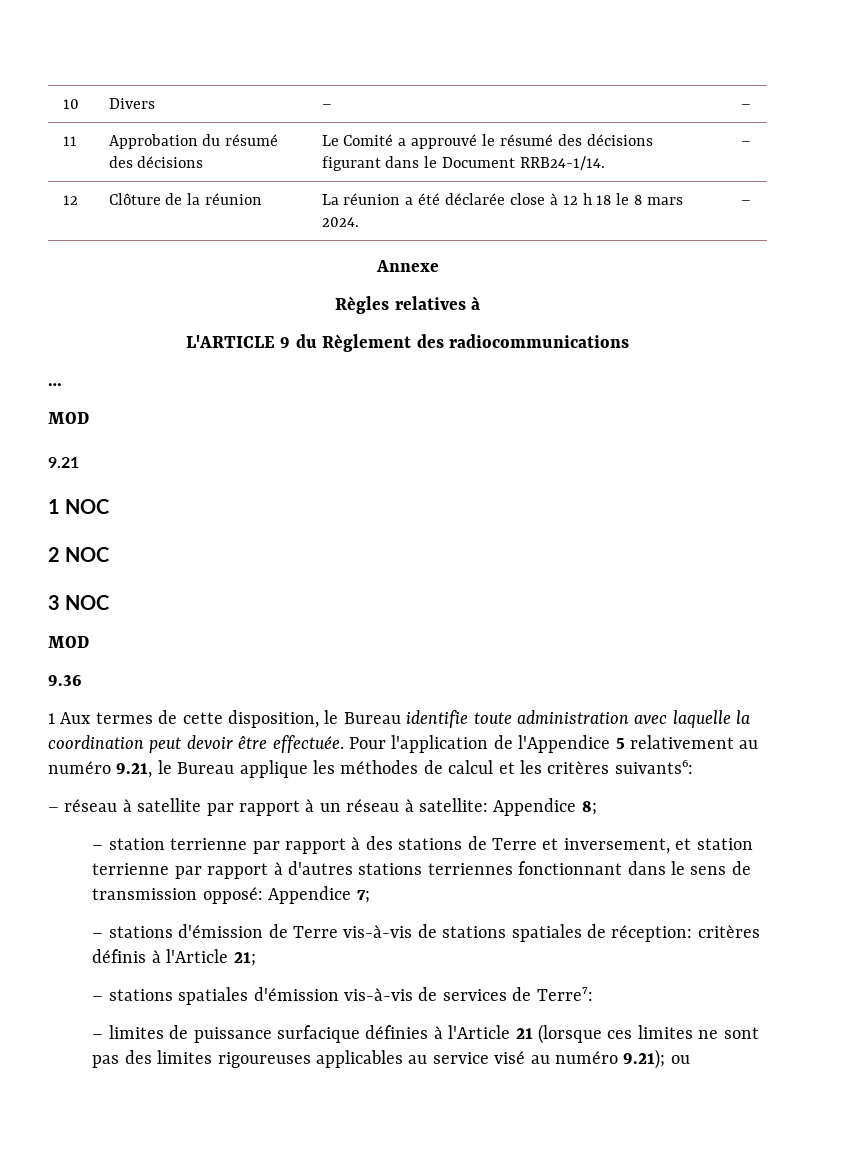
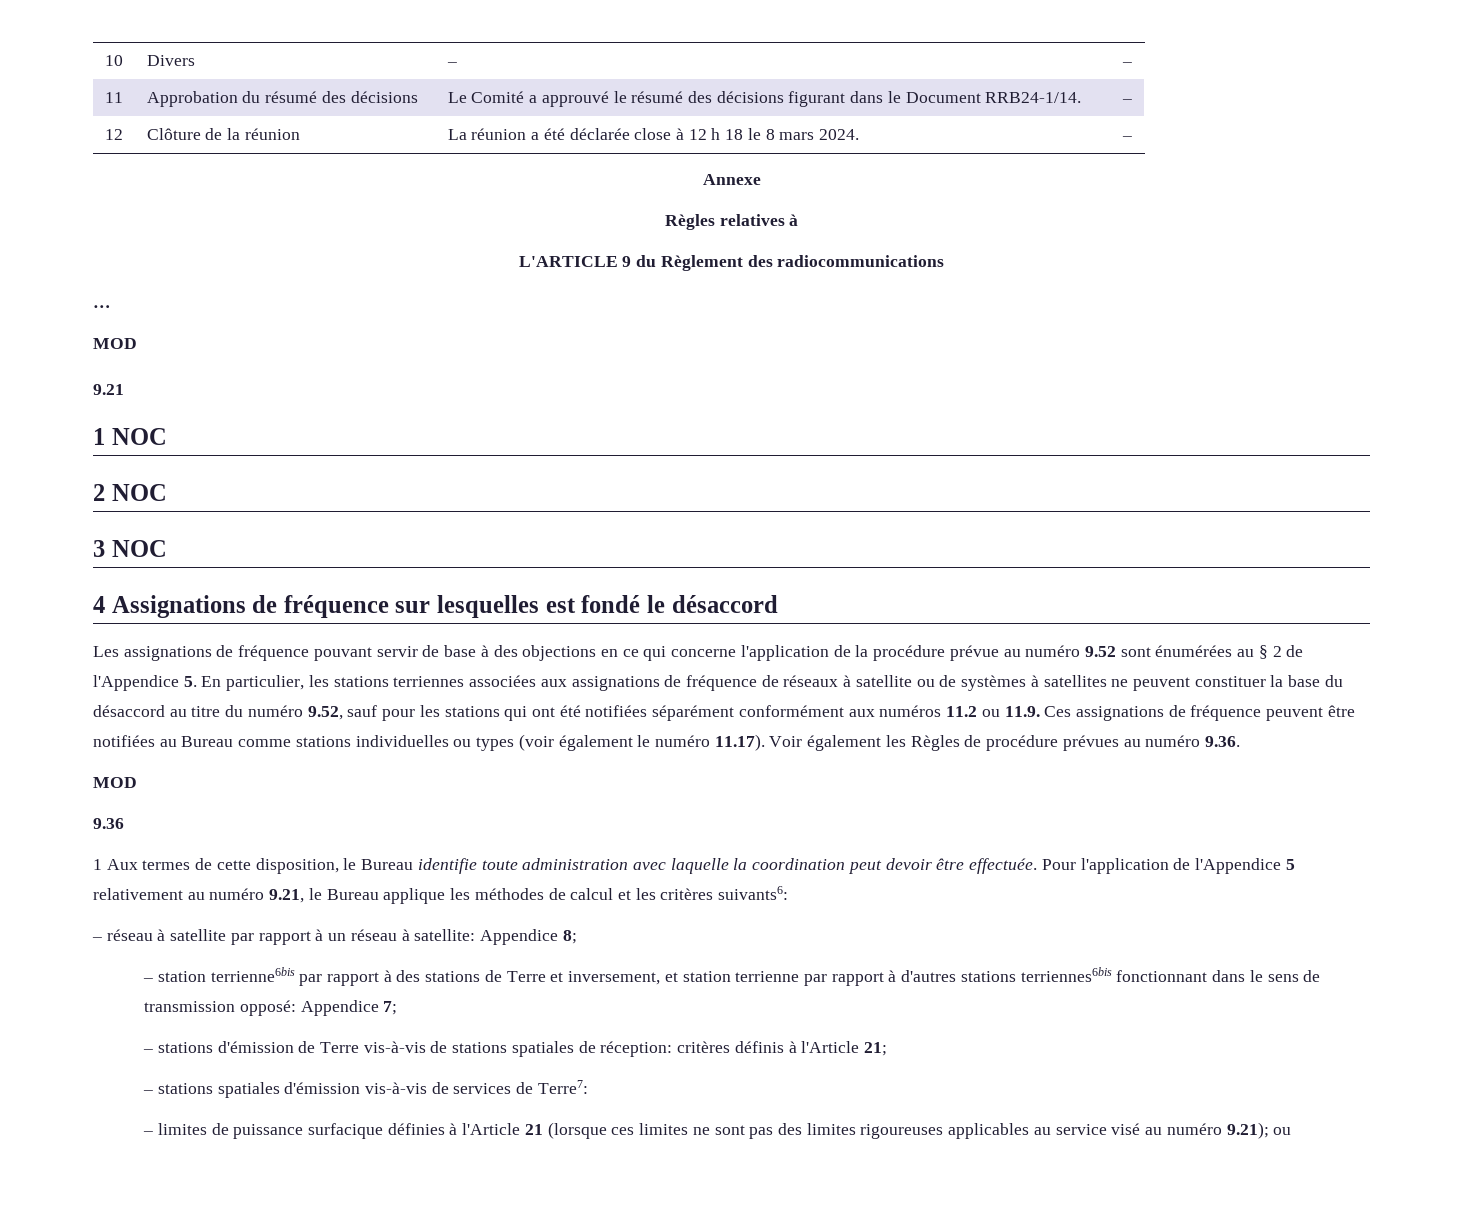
(110, 602) none -> [93,595,778,618] [93,645,1304,661] [93,675,1343,691] [93,705,1355,721] [93,734,1240,751] // 4 Assignations de fréquence sur lesquelles est fondé le désaccord // Les assignations de fréquence pouvant servir de base à des objections en ce qui concerne l'application de la procédure prévue au numéro 9.52 sont énumérées au § 2 de l'Appendice 5. En particulier, les stations terriennes associées aux assignations de fréquence de réseaux à satellite ou de systèmes à satellites ne peuvent constituer la base du désaccord au titre du numéro 9.52, sauf pour les stations qui ont été notifiées séparément conformément aux numéros 11.2 ou 11.9. Ces assignations de fréquence peuvent être notifiées au Bureau comme stations individuelles ou types (voir également le numéro 11.17). Voir également les Règles de procédure prévues au numéro 9.36.
[170,838,248,850] terrienne -> [210,967,295,982] terrienne6bis
[427,863,513,875] terriennes -> [1020,967,1112,982] terriennes6bis

